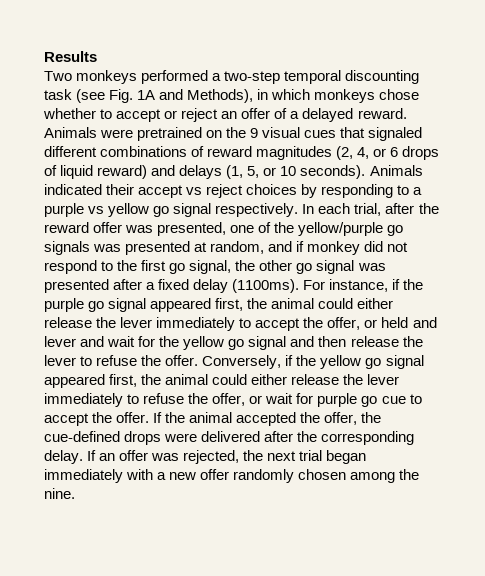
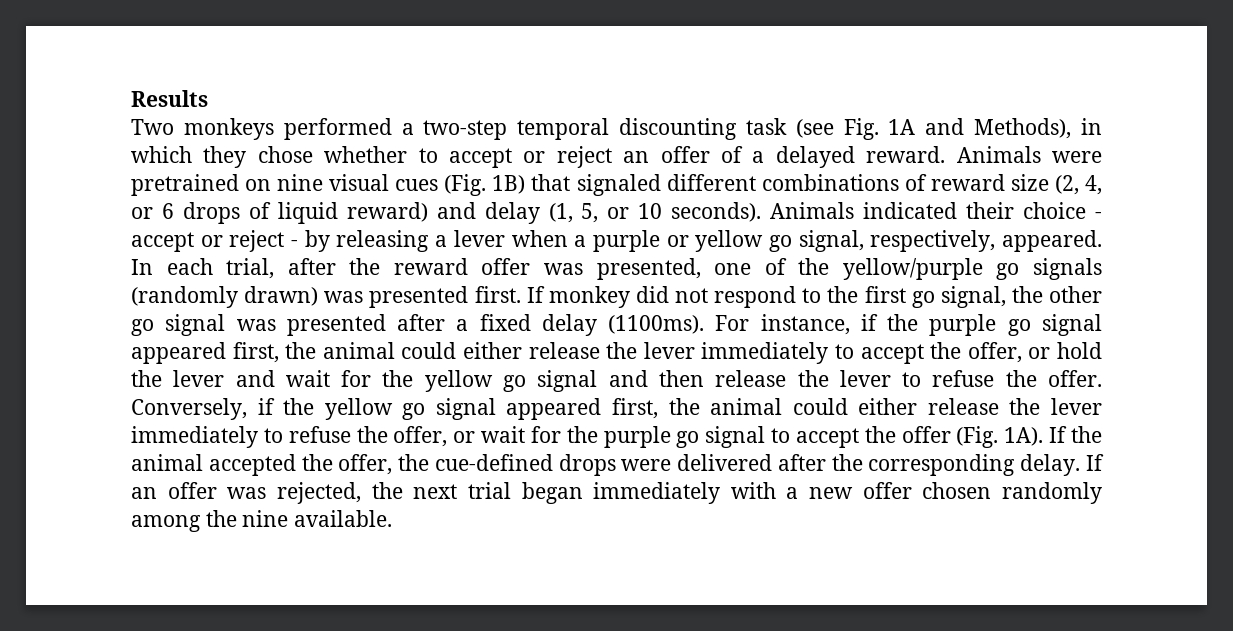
[314,89,376,103] monkeys -> [203,146,247,168] they
[226,127,337,138] the 9 visual cues -> [277,174,526,196] nine visual cues (Fig. 1B)
[256,146,333,160] magnitudes -> [1010,174,1049,191] size
[179,165,223,179] delays -> [484,202,540,224] delay
[138,184,410,198] accept vs reject choices by responding to -> [1023,202,1103,219] [131,230,568,252] choice - accept or reject - by releasing a lever when
[88,203,299,217] vs yellow go signal respectively. -> [666,230,1102,252] or yellow go signal, respectively, appeared.
[93,241,305,255] was presented at random, and if -> [131,286,545,308] (randomly drawn) was presented first. If
[381,317,437,328] held and -> [1057,342,1103,359] [131,370,162,387] hold the
[317,393,422,407] [44,412,150,426] purple go cue to accept the offer. -> [566,426,1044,448] the purple go signal to accept the offer (Fig. 1A).
[233,469,420,483] [44,488,75,499] randomly chosen among the nine. -> [922,482,1102,504] [131,510,393,532] chosen randomly among the nine available.

